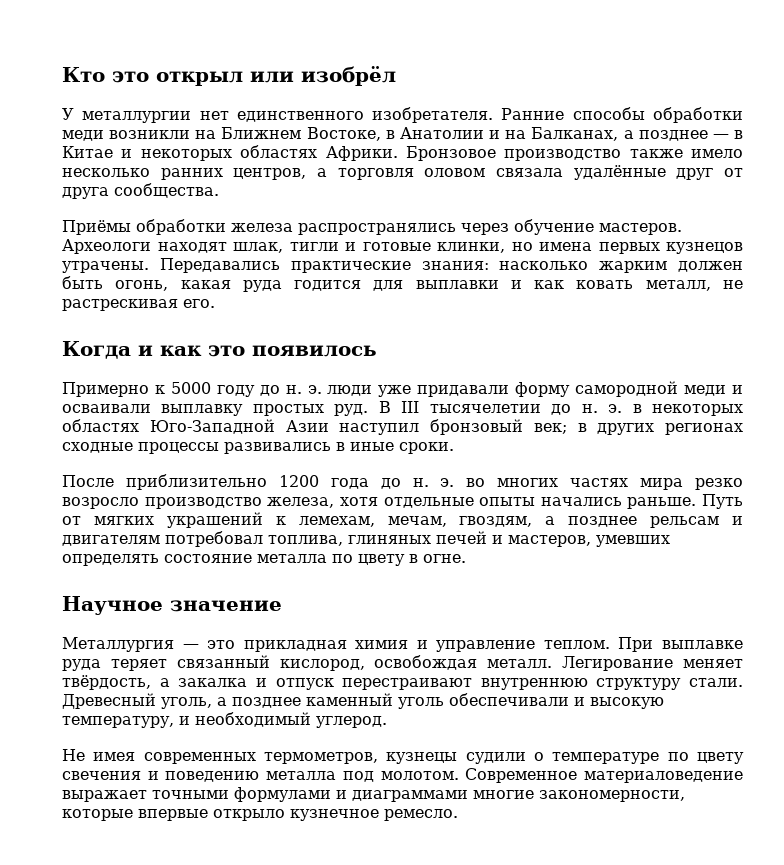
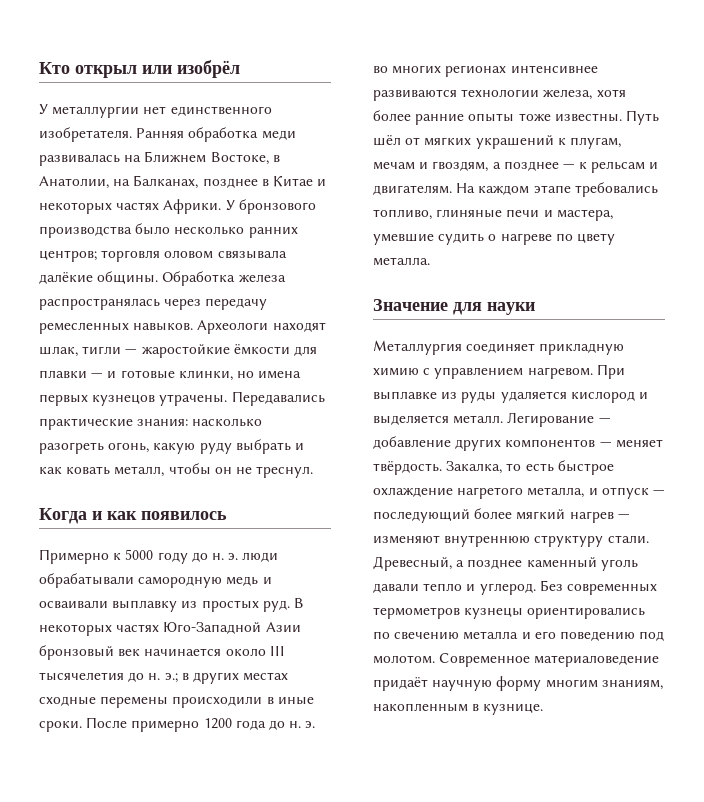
[112,71,149,83] это -> (70, 68) none
[501,107,743,123] [62,127,743,141] [62,145,743,161] [62,165,743,180] [62,183,219,199] [62,219,682,235] [62,239,339,254] Ранние способы обработки меди возникли на Ближнем Востоке, в Анатолии и на Балканах, а позднее — в Китае и некоторых областях Африки. Бронзовое производство также имело несколько ранних центров, а торговля оловом связала удалённые друг от друга сообщества. // Приёмы обработки железа распространялись через обучение мастеров. Археологи находят шлак, тигли -> [136,127,296,142] [39,151,280,166] [39,175,327,189] [39,199,316,214] [39,223,298,238] [39,250,287,262] [39,271,286,286] [39,298,268,310] [39,320,326,334] [39,344,317,358] [39,370,104,379] Ранняя обработка меди развивалась на Ближнем Востоке, в Анатолии, на Балканах, позднее в Китае и некоторых частях Африки. У бронзового производства было несколько ранних центров; торговля оловом связывала далёкие общины. Обработка железа распространялась через передачу ремесленных навыков. Археологи находят шлак, тигли — жаростойкие ёмкости для плавки —
[599,261,743,273] [62,276,743,292] [62,299,215,311] жарким должен быть огонь, какая руда годится для выплавки и как ковать металл, не растрескивая его. -> [39,439,304,454] [39,463,314,478] разогреть огонь, какую руду выбрать и как ковать металл, чтобы он не треснул.
[208,345,245,357] это -> (137, 515) none
[378,381,727,397] уже придавали форму самородной меди -> [39,573,259,588] обрабатывали самородную медь
(244, 410) none -> [181,601,198,608] из
[401,401,743,416] [62,419,743,435] [62,442,331,454] III тысячелетии до н. э. в некоторых областях Юго-Западной Азии наступил бронзовый век; в других регионах сходные процессы развивались -> [39,622,301,636] [39,645,285,660] [39,672,289,684] [39,696,263,708] некоторых частях Юго-Западной Азии бронзовый век начинается около III тысячелетия до н. э.; в других местах сходные перемены происходили
[62,474,267,490] // После приблизительно -> [86,717,200,732] После примерно
[570,478,744,490] [62,494,743,509] [62,512,743,528] [62,531,670,547] [62,554,466,566] [62,596,282,615] [62,637,743,652] [62,655,743,671] [62,675,473,690] частях мира резко возросло производство железа, хотя отдельные опыты начались раньше. Путь от мягких украшений к лемехам, мечам, гвоздям, а позднее рельсам и двигателям потребовал топлива, глиняных печей и мастеров, умевших определять состояние металла по цвету в огне. // Научное значение // Металлургия — это прикладная химия и управление теплом. При выплавке руда теряет связанный кислород, освобождая металл. Легирование меняет твёрдость, а закалка и отпуск перестраивают -> [445,65,598,77] [373,89,626,101] [373,110,659,125] [373,135,621,149] [373,161,659,173] [373,182,658,197] [373,209,613,221] [373,233,615,245] [373,257,430,266] [373,299,535,315] [373,340,625,355] [373,364,625,379] [373,391,648,403] [373,412,611,427] [373,436,663,451] [373,460,614,475] [373,487,665,499] [373,508,630,523] [373,535,440,544] регионах интенсивнее развиваются технологии железа, хотя более ранние опыты тоже известны. Путь шёл от мягких украшений к плугам, мечам и гвоздям, а позднее — к рельсам и двигателям. На каждом этапе требовались топливо, глиняные печи и мастера, умевшие судить о нагреве по цвету металла. // Значение для науки // Металлургия соединяет прикладную химию с управлением нагревом. При выплавке из руды удаляется кислород и выделяется металл. Легирование — добавление других компонентов — меняет твёрдость. Закалка, то есть быстрое охлаждение нагретого металла, и отпуск — последующий более мягкий нагрев — изменяют
[62,693,212,709] Древесный уголь, -> [373,556,452,571] Древесный,
[449,693,664,709] [62,712,387,728] [62,749,744,764] [62,768,743,783] [62,787,685,802] [62,809,458,821] обеспечивали и высокую температуру, и необходимый углерод. // Не имея современных термометров, кузнецы судили о температуре по цвету свечения и поведению металла под молотом. Современное материаловедение выражает точными формулами и диаграммами многие закономерности, которые впервые открыло кузнечное ремесло. -> [373,580,657,595] [373,607,646,619] [373,631,665,641] [373,653,660,667] [373,676,663,691] [373,703,544,715] давали тепло и углерод. Без современных термометров кузнецы ориентировались по свечению металла и его поведению под молотом. Современное материаловедение придаёт научную форму многим знаниям, накопленным в кузнице.

